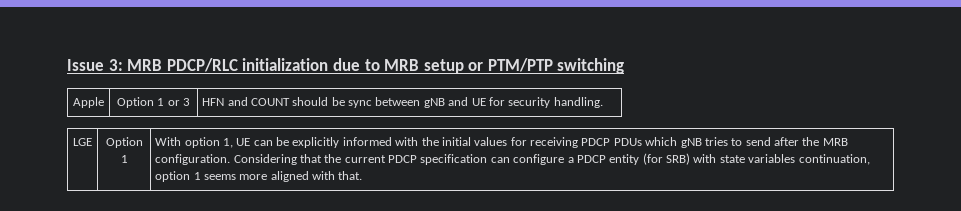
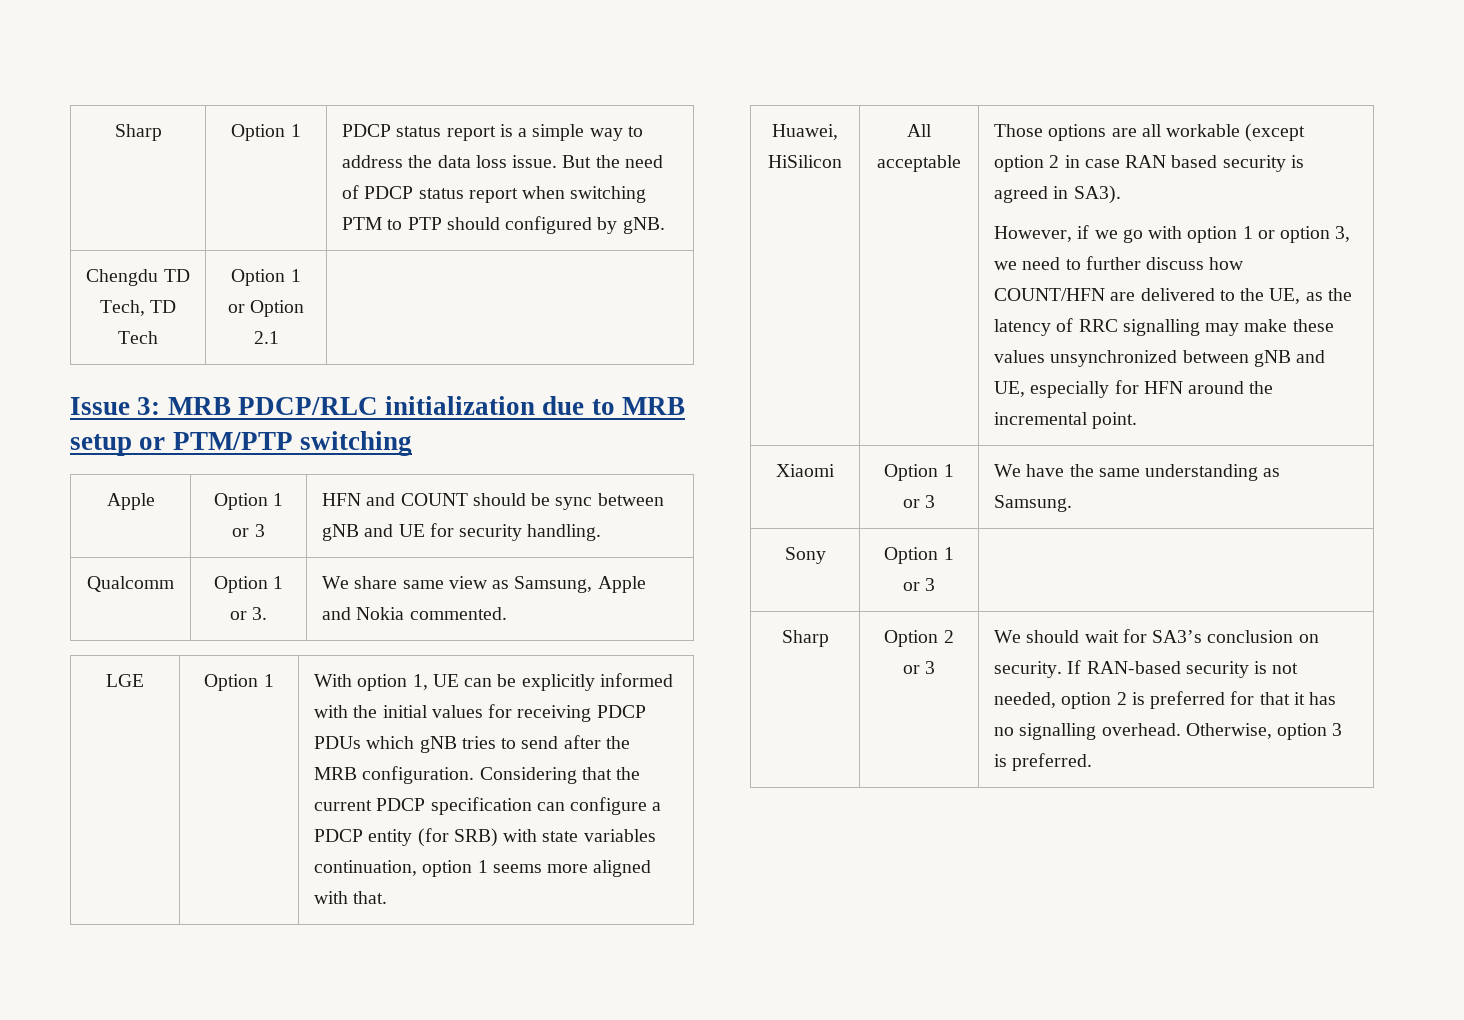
(67, 65) none -> [114,124,162,141] [231,124,301,141] [342,124,643,141] [342,155,663,168] [342,185,647,203] [342,216,665,234] [86,269,190,286] [99,300,177,316] [118,331,158,344] [231,269,301,286] [227,300,305,317] [253,331,279,344] Sharp | Option 1 | PDCP status report is a simple way to address the data loss issue. But the need of PDCP status report when switching PTM to PTP should configured by gNB. // Chengdu TD Tech, TD Tech | Option 1 or Option 2.1 | //
(603, 102) none -> [87,576,174,592] [213,576,284,593] [229,607,268,620] [322,576,646,593] [322,607,507,620] // Qualcomm | Option 1 or 3. | We share same view as Samsung, Apple and Nokia commented.
(363, 175) none -> [772,124,838,140] [768,155,842,168] [907,124,932,137] [877,155,961,172] [994,123,1306,142] [994,155,1304,172] [994,185,1121,204] [994,225,1351,243] [994,256,1244,270] [994,288,1352,304] [994,318,1334,336] [994,350,1326,367] [994,380,1274,398] [994,412,1138,429] [776,464,835,477] [884,464,954,481] [902,495,936,508] [994,464,1281,481] [994,495,1073,512] [784,547,826,564] [884,547,954,564] [902,578,936,591] [781,630,829,647] [884,630,954,647] [902,661,936,674] [994,629,1319,643] [994,660,1299,678] [994,691,1337,709] [994,723,1343,740] [994,753,1093,771] // Huawei, HiSilicon | All acceptable | Those options are all workable (except option 2 in case RAN based security is agreed in SA3). // However, if we go with option 1 or option 3, we need to further discuss how COUNT/HFN are delivered to the UE, as the latency of RRC signalling may make these values unsynchronized between gNB and UE, especially for HFN around the incremental point. // Xiaomi | Option 1 or 3 | We have the same understanding as Samsung. // Sony | Option 1 or 3 | // Sharp | Option 2 or 3 | We should wait for SA3’s conclusion on security. If RAN-based security is not needed, option 2 is preferred for that it has no signalling overhead. Otherwise, option 3 is preferred.

